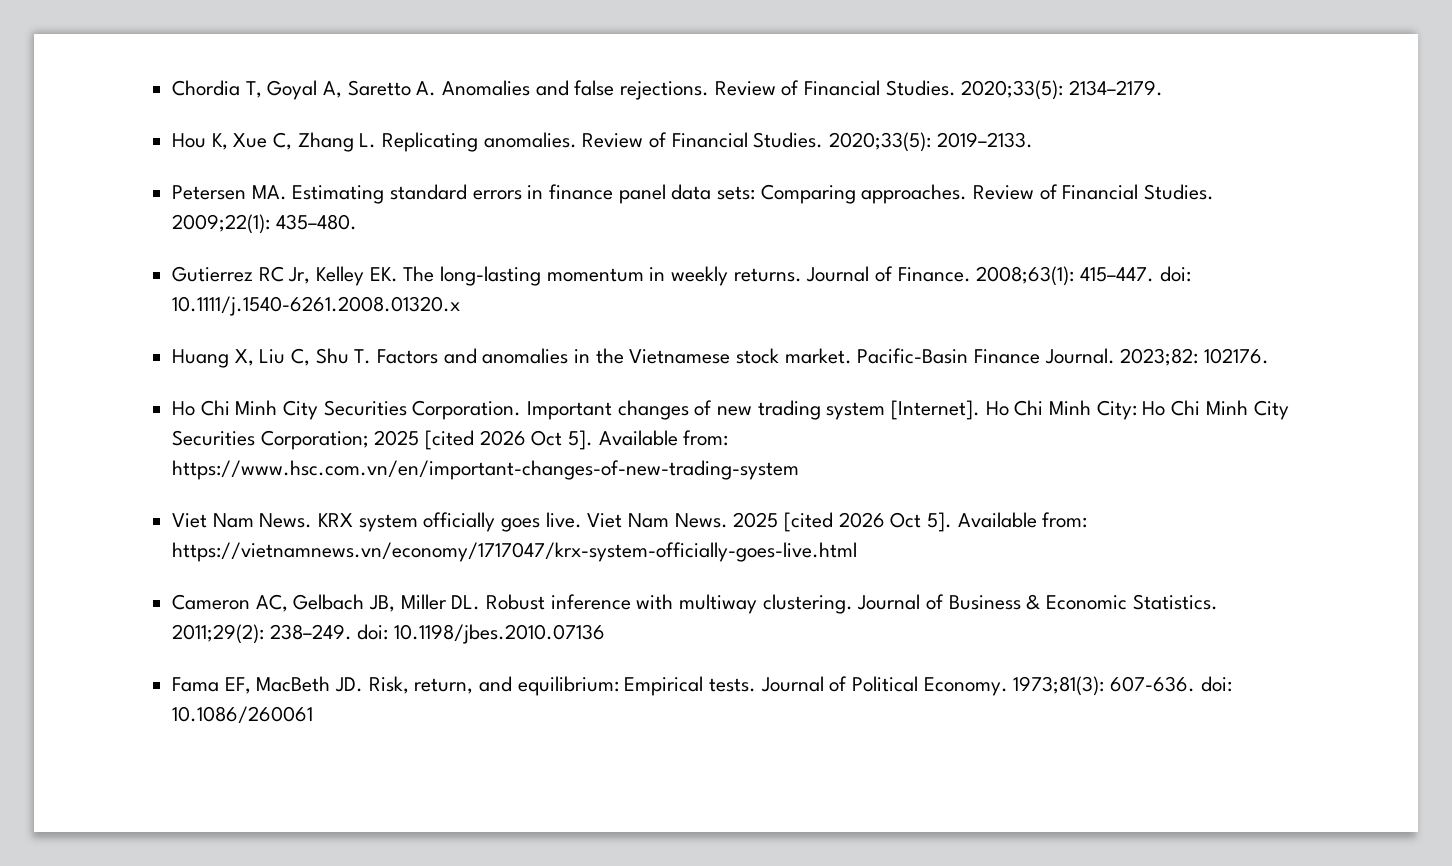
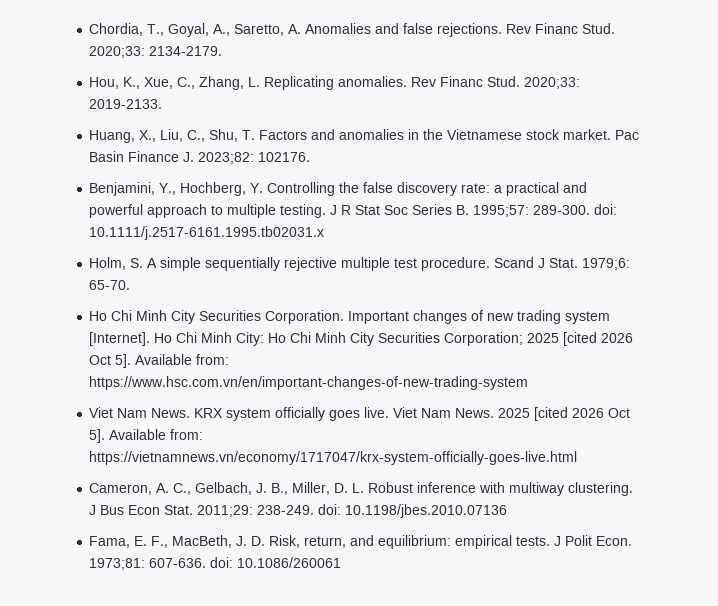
[172,80,411,100] Chordia T, Goyal A, Saretto -> [89,23,285,37] Chordia, T., Goyal, A., Saretto,
[714,80,1164,100] [172,132,1033,152] [172,184,1215,204] [172,214,357,234] [172,266,1191,286] [172,296,461,316] [172,348,349,368] Review of Financial Studies. 2020;33(5): 2134–2179. // Hou K, Xue C, Zhang L. Replicating anomalies. Review of Financial Studies. 2020;33(5): 2019–2133. // Petersen MA. Estimating standard errors in finance panel data sets: Comparing approaches. Review of Financial Studies. 2009;22(1): 435–480. // Gutierrez RC Jr, Kelley EK. The long-lasting momentum in weekly returns. Journal of Finance. 2008;63(1): 415–447. doi: 10.1111/j.1540-6261.2008.01320.x // Huang X, Liu C, Shu -> [506,23,616,34] [89,46,223,58] [89,76,581,90] [89,99,163,109] [89,129,239,143] Rev Financ Stud. 2020;33: 2134-2179. // Hou, K., Xue, C., Zhang, L. Replicating anomalies. Rev Financ Stud. 2020;33: 2019-2133. // Huang, X., Liu, C., Shu,
[857,348,1270,366] Pacific-Basin Finance Journal. 2023;82: 102176. -> [615,130,640,140] [89,151,311,164] [89,182,588,196] [89,204,618,218] [89,226,325,240] [89,257,631,271] [89,280,131,290] Pac Basin Finance J. 2023;82: 102176. // Benjamini, Y., Hochberg, Y. Controlling the false discovery rate: a practical and powerful approach to multiple testing. J R Stat Soc Series B. 1995;57: 289-300. doi: 10.1111/j.2517-6161.1995.tb02031.x // Holm, S. A simple sequentially rejective multiple test procedure. Scand J Stat. 1979;6: 65-70.
[172,594,481,612] Cameron AC, Gelbach JB, Miller DL. -> [89,482,365,495] Cameron, A. C., Gelbach, J. B., Miller, D. L.
[857,594,1218,610] [172,624,606,644] [172,676,1105,696] Journal of Business & Economic Statistics. 2011;29(2): 238–249. doi: 10.1198/jbes.2010.07136 // Fama EF, MacBeth JD. Risk, return, and equilibrium: Empirical tests. Journal of Political Economy. 1973;81(3): -> [89,504,508,518] [89,535,633,549] [89,558,146,570] J Bus Econ Stat. 2011;29: 238-249. doi: 10.1198/jbes.2010.07136 // Fama, E. F., MacBeth, J. D. Risk, return, and equilibrium: empirical tests. J Polit Econ. 1973;81:

